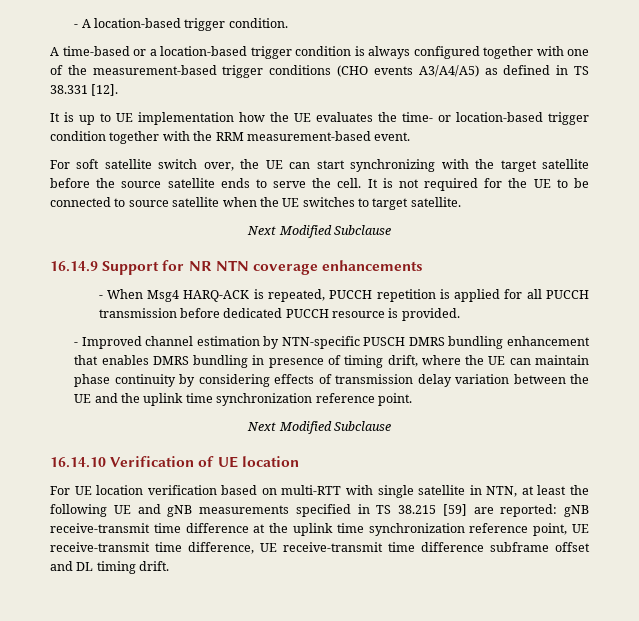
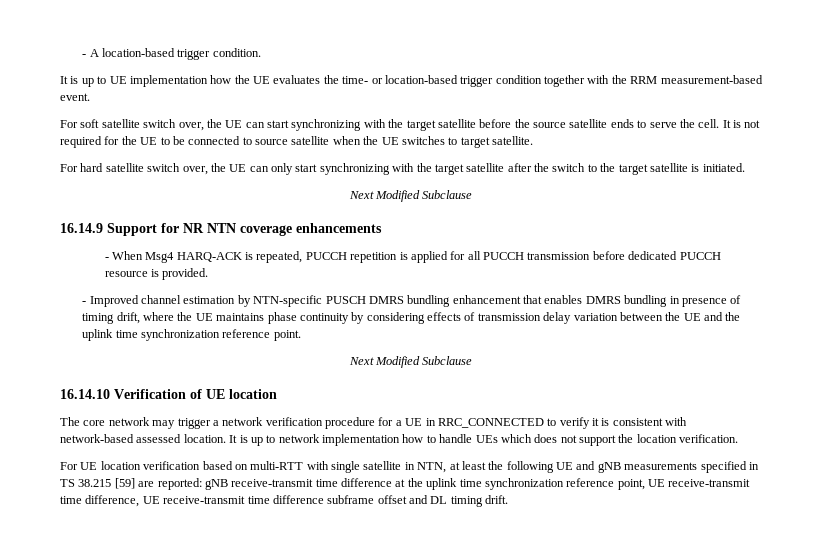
[50,46,589,59] [50,65,589,78] [50,84,119,96] // A time-based or a location-based trigger condition is always configured together with one of the measurement-based trigger conditions (CHO events A3/A4/A5) as defined in TS 38.331 [12]. -> (261, 52) none
(461, 202) none -> [60,163,745,175] // For hard satellite switch over, the UE can only start synchronizing with the target satellite after the switch to the target satellite is initiated.
[509,355,589,365] can maintain -> [216,313,265,321] maintains
(299, 461) none -> [60,417,688,429] [60,434,739,446] // The core network may trigger a network verification procedure for a UE in RRC_CONNECTED to verify it is consistent with network-based assessed location. It is up to network implementation how to handle UEs which does not support the location verification.

